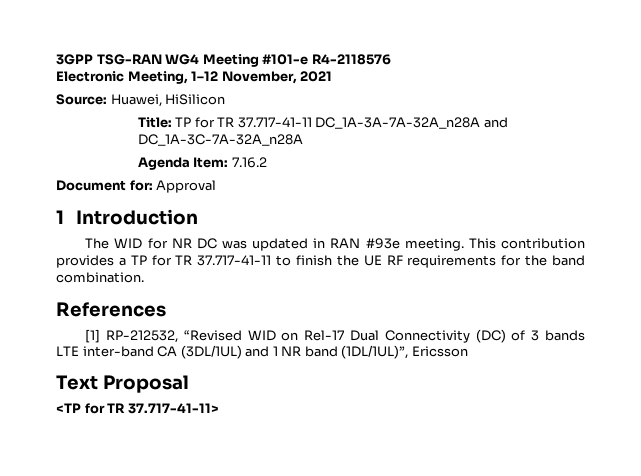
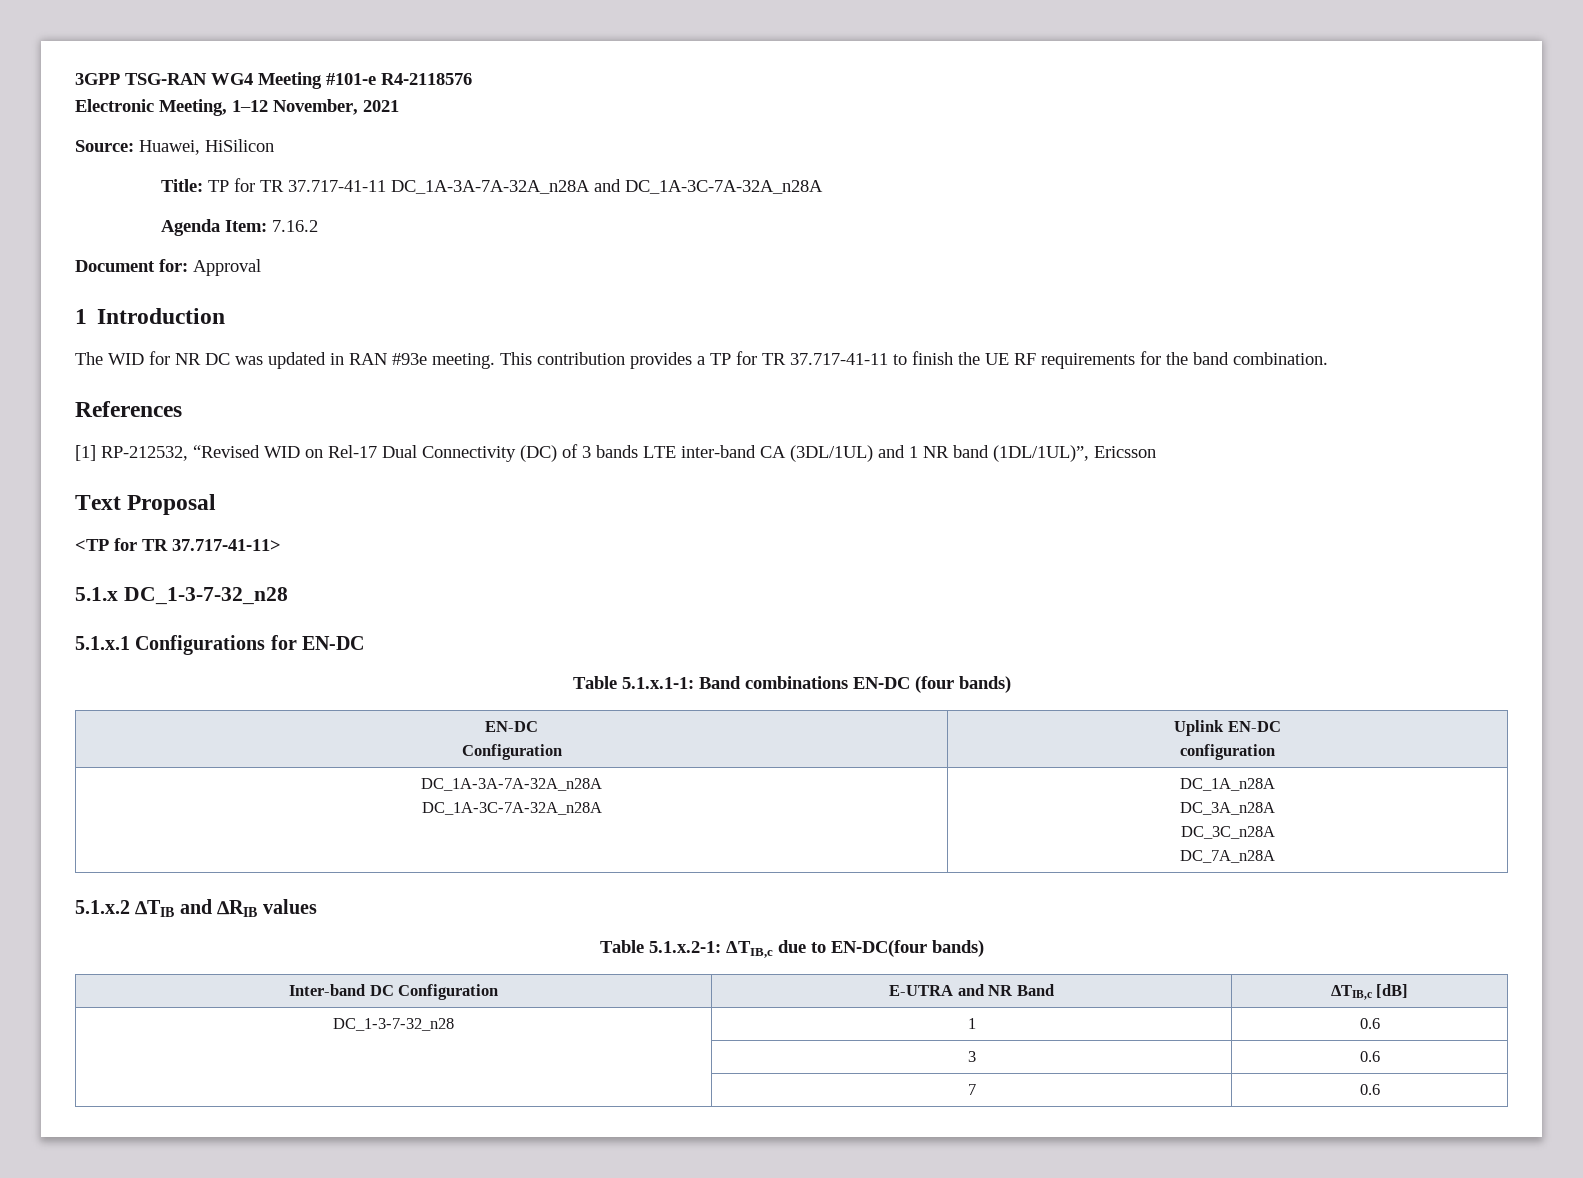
(219, 408) none -> [75,587,288,605] [75,635,365,655] [572,676,1011,693] [485,721,538,732] [461,744,562,760] [1174,720,1281,736] [1180,744,1276,760] [421,778,602,791] [421,802,602,815] [1180,778,1276,791] [1180,802,1276,815] [1180,826,1275,839] [1180,850,1276,863] [75,899,317,917] [599,940,984,958] [289,984,498,1000] [889,984,1054,996] [1330,984,1409,1000] [333,1018,454,1031] [967,1018,976,1029] [1359,1018,1380,1029] [967,1051,976,1062] [1359,1051,1380,1062] [967,1084,976,1095] [1359,1084,1380,1095] // 5.1.x DC_1-3-7-32_n28 // 5.1.x.1 Configurations for EN-DC // Table 5.1.x.1-1: Band combinations EN-DC (four bands) // EN-DC // Configuration | Uplink EN-DC // configuration // DC_1A-3A-7A-32A_n28A // DC_1A-3C-7A-32A_n28A | DC_1A_n28A // DC_3A_n28A // DC_3C_n28A // DC_7A_n28A // 5.1.x.2 ∆TIB and ∆RIB values // Table 5.1.x.2-1: ΔTIB,c due to EN-DC(four bands) // Inter-band DC Configuration | E-UTRA and NR Band | ΔTIB,c [dB] // DC_1-3-7-32_n28 | 1 | 0.6 // | 3 | 0.6 // | 7 | 0.6

